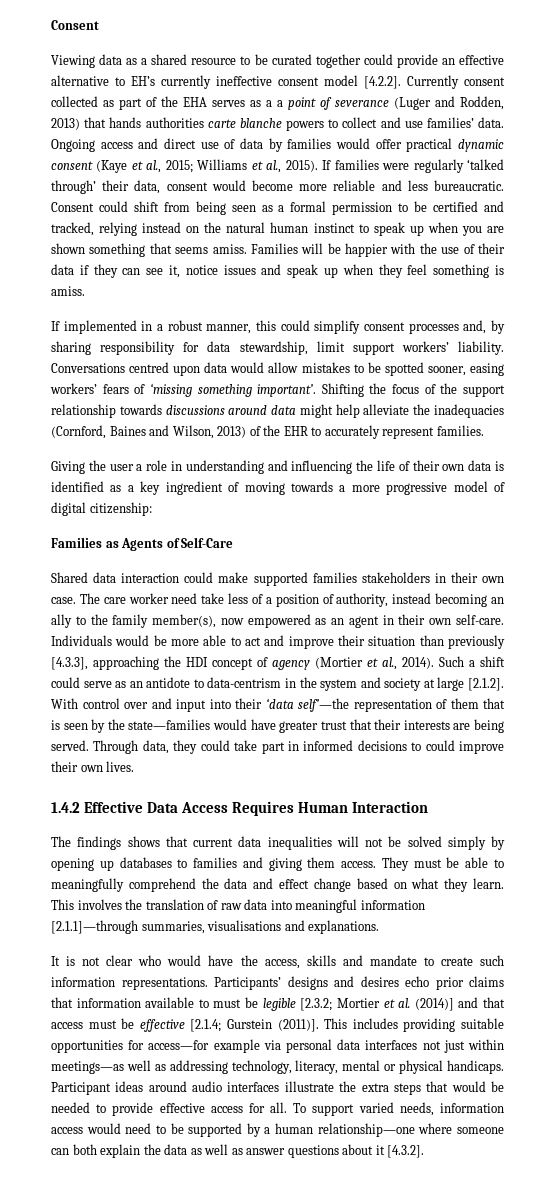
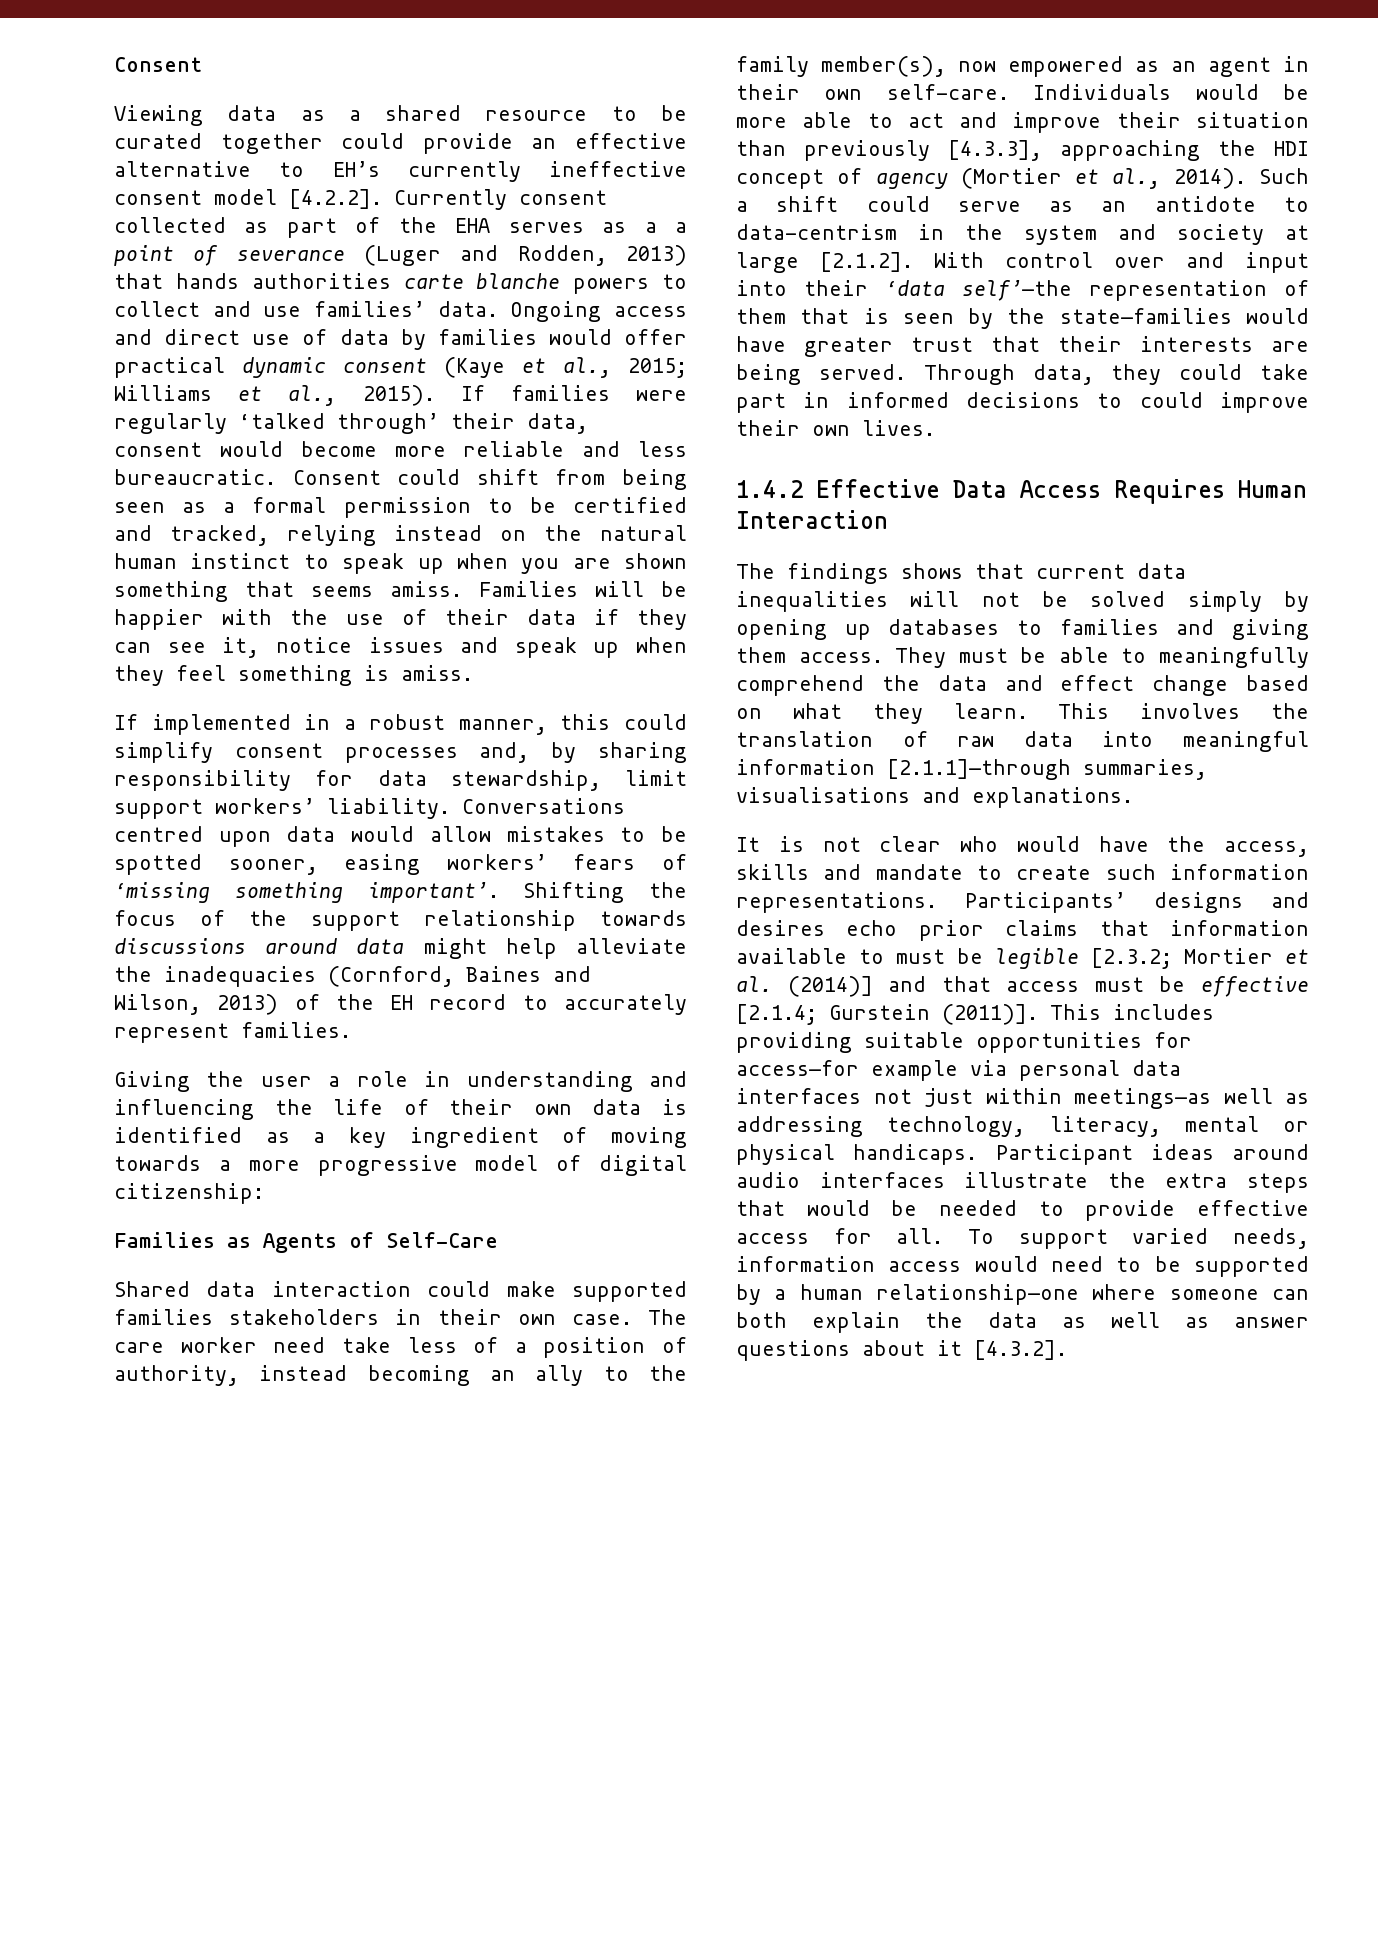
[283,426,308,436] EHR -> [390,994,507,1010] EH record

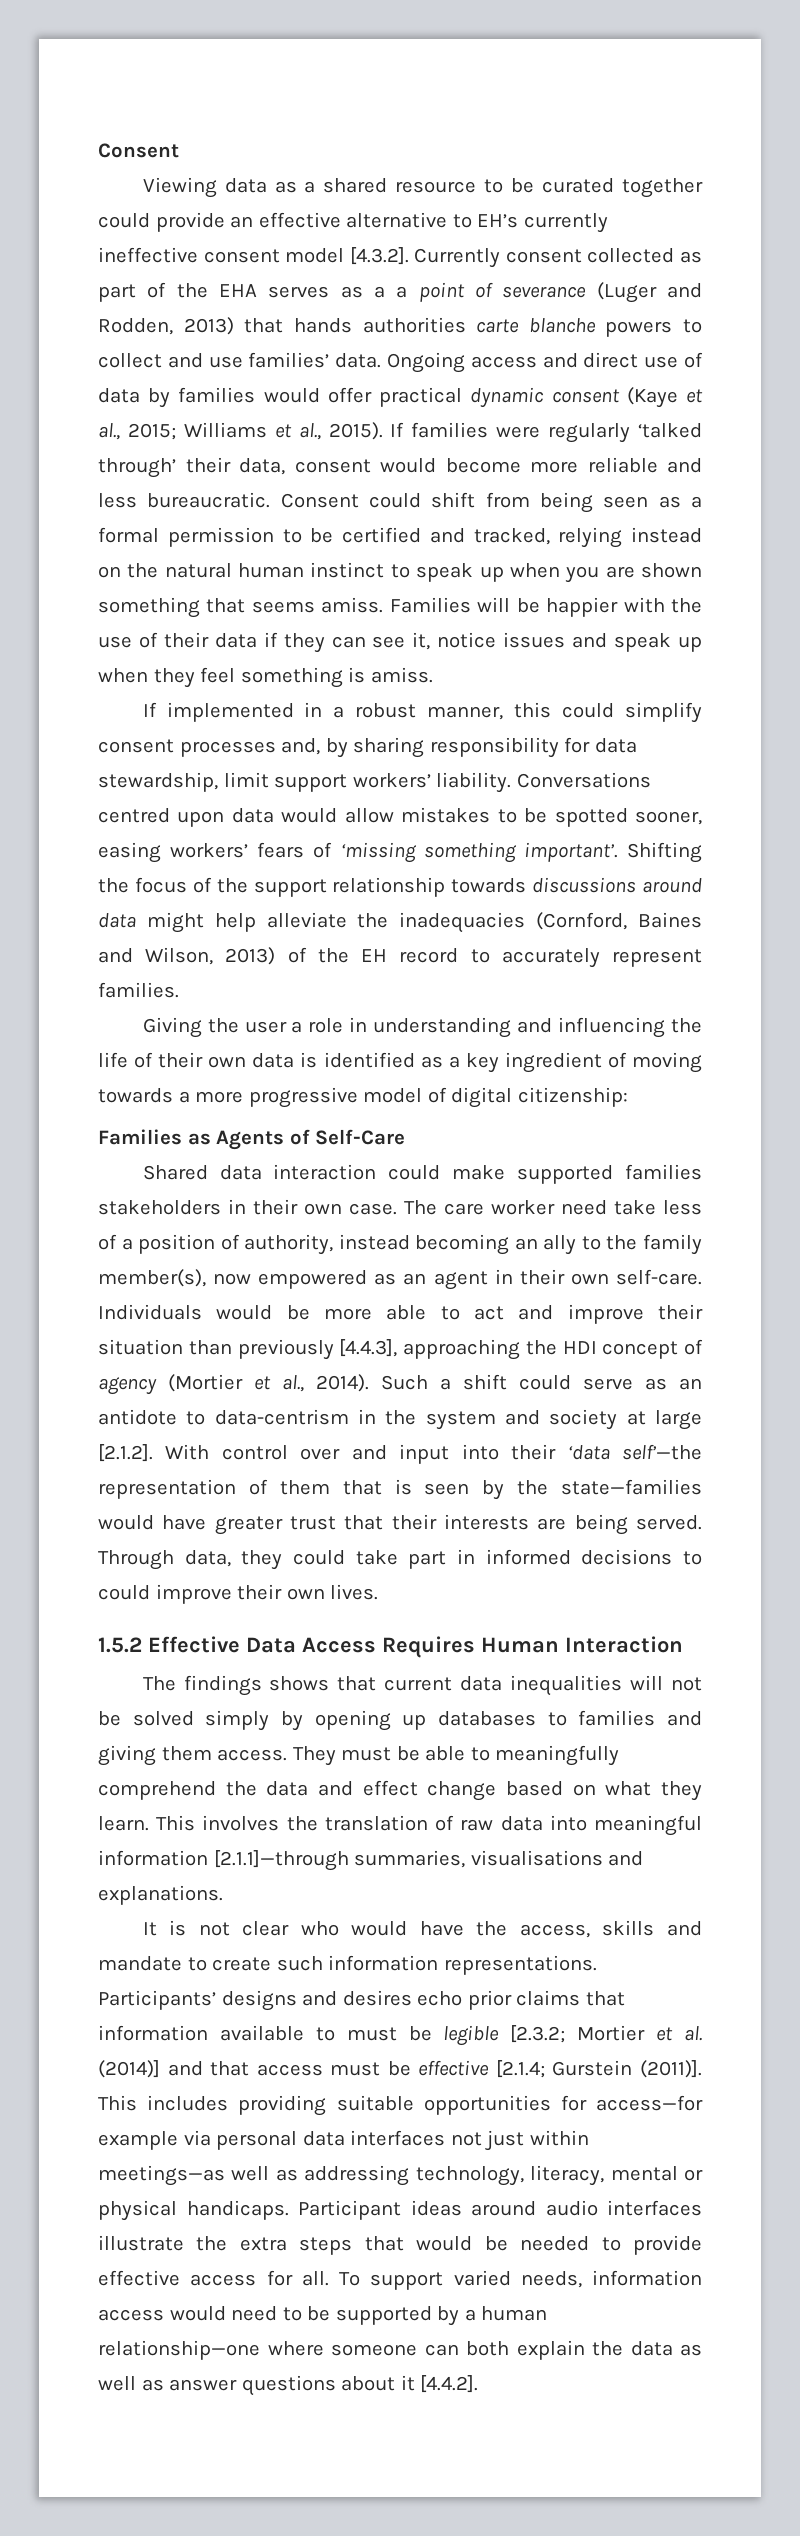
[289,189,382,209] [4.2.2]. -> [349,247,409,265] [4.3.2].
[948,140,1042,161] [4.3.3], -> [339,1339,398,1357] [4.4.3],
[736,480,803,498] 1.4.2 -> [98,1637,142,1653] 1.5.2
[974,1340,1067,1360] [4.3.2]. -> [420,2375,479,2393] [4.4.2].

